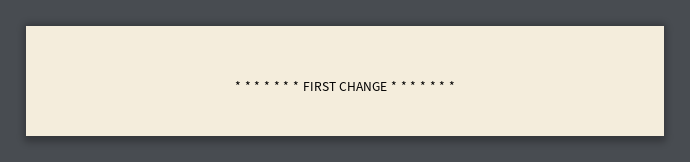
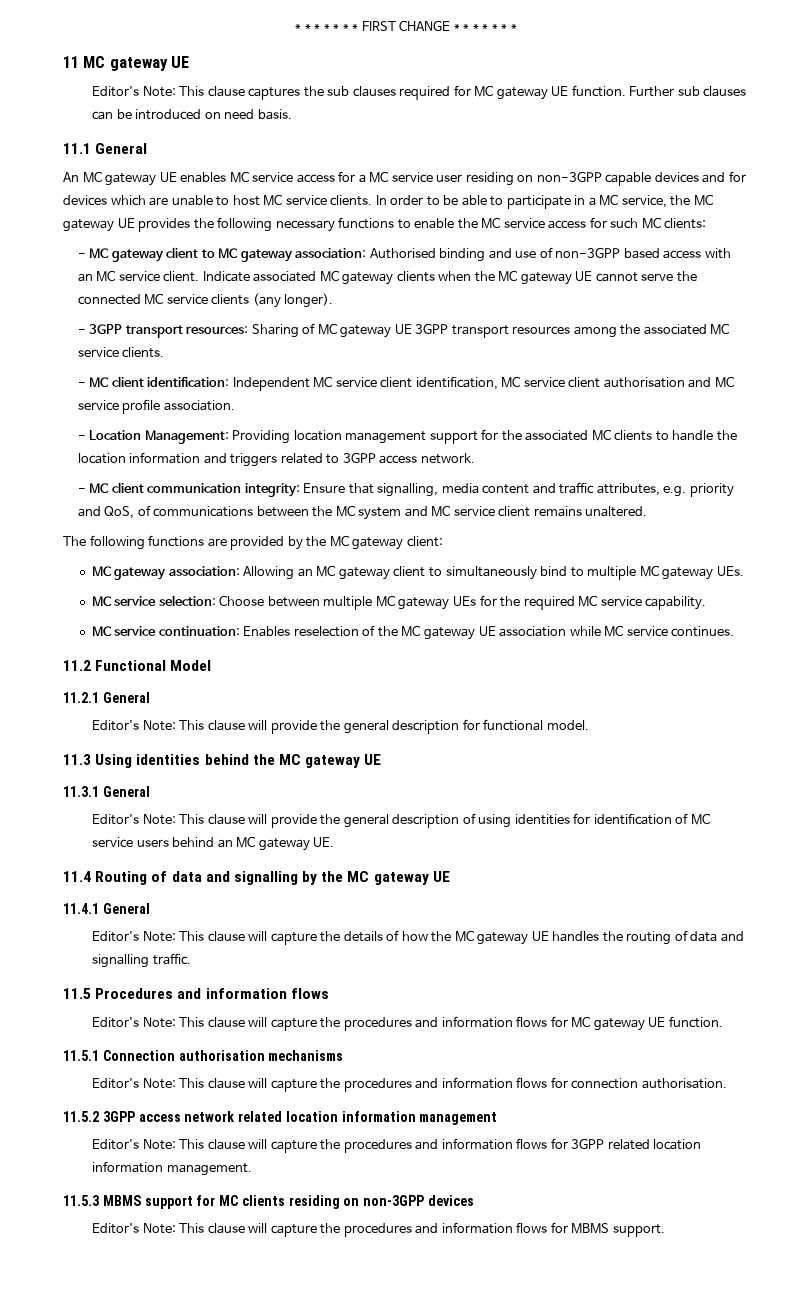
(455, 86) none -> [63,56,190,71] [92,85,747,100] [92,109,292,120] [63,143,148,154] [63,171,746,186] [63,194,713,209] [63,217,707,232] [77,247,731,262] [77,270,697,285] [77,293,334,308] [77,323,730,338] [77,347,165,358] [77,376,734,391] [77,399,235,414] [77,429,737,444] [77,452,475,467] [77,482,734,497] [77,505,648,520] [63,535,443,550] [91,565,744,580] [91,595,707,610] [91,625,735,640] [63,660,212,671] [63,692,150,703] [92,719,589,734] [63,754,382,768] [63,786,150,797] [92,813,710,828] [92,836,335,851] [63,871,450,885] [63,903,150,914] [92,930,744,945] [92,953,191,968] [63,988,329,999] [92,1016,723,1031] [63,1050,344,1061] [92,1077,727,1092] [63,1111,498,1125] [92,1138,702,1153] [92,1161,252,1176] [63,1195,475,1209] [92,1222,665,1237] // 11 MC gateway UE // Editor's Note: This clause captures the sub clauses required for MC gateway UE function. Further sub clauses can be introduced on need basis. // 11.1 General // An MC gateway UE enables MC service access for a MC service user residing on non-3GPP capable devices and for devices which are unable to host MC service clients. In order to be able to participate in a MC service, the MC gateway UE provides the following necessary functions to enable the MC service access for such MC clients: // - MC gateway client to MC gateway association: Authorised binding and use of non-3GPP based access with an MC service client. Indicate associated MC gateway clients when the MC gateway UE cannot serve the connected MC service clients (any longer). // - 3GPP transport resources: Sharing of MC gateway UE 3GPP transport resources among the associated MC service clients. // - MC client identification: Independent MC service client identification, MC service client authorisation and MC service profile association. // - Location Management: Providing location management support for the associated MC clients to handle the location information and triggers related to 3GPP access network. // - MC client communication integrity: Ensure that signalling, media content and traffic attributes, e.g. priority and QoS, of communications between the MC system and MC service client remains unaltered. // The following functions are provided by the MC gateway client: // MC gateway association: Allowing an MC gateway client to simultaneously bind to multiple MC gateway UEs. // MC service selection: Choose between multiple MC gateway UEs for the required MC service capability. // MC service continuation: Enables reselection of the MC gateway UE association while MC service continues. // 11.2 Functional Model // 11.2.1 General // Editor's Note: This clause will provide the general description for functional model. // 11.3 Using identities behind the MC gateway UE // 11.3.1 General // Editor's Note: This clause will provide the general description of using identities for identification of MC service users behind an MC gateway UE. // 11.4 Routing of data and signalling by the MC gateway UE // 11.4.1 General // Editor's Note: This clause will capture the details of how the MC gateway UE handles the routing of data and signalling traffic. // 11.5 Procedures and information flows // Editor's Note: This clause will capture the procedures and information flows for MC gateway UE function. // 11.5.1 Connection authorisation mechanisms // Editor's Note: This clause will capture the procedures and information flows for connection authorisation. // 11.5.2 3GPP access network related location information management // Editor's Note: This clause will capture the procedures and information flows for 3GPP related location information management. // 11.5.3 MBMS support for MC clients residing on non-3GPP devices // Editor's Note: This clause will capture the procedures and information flows for MBMS support.

